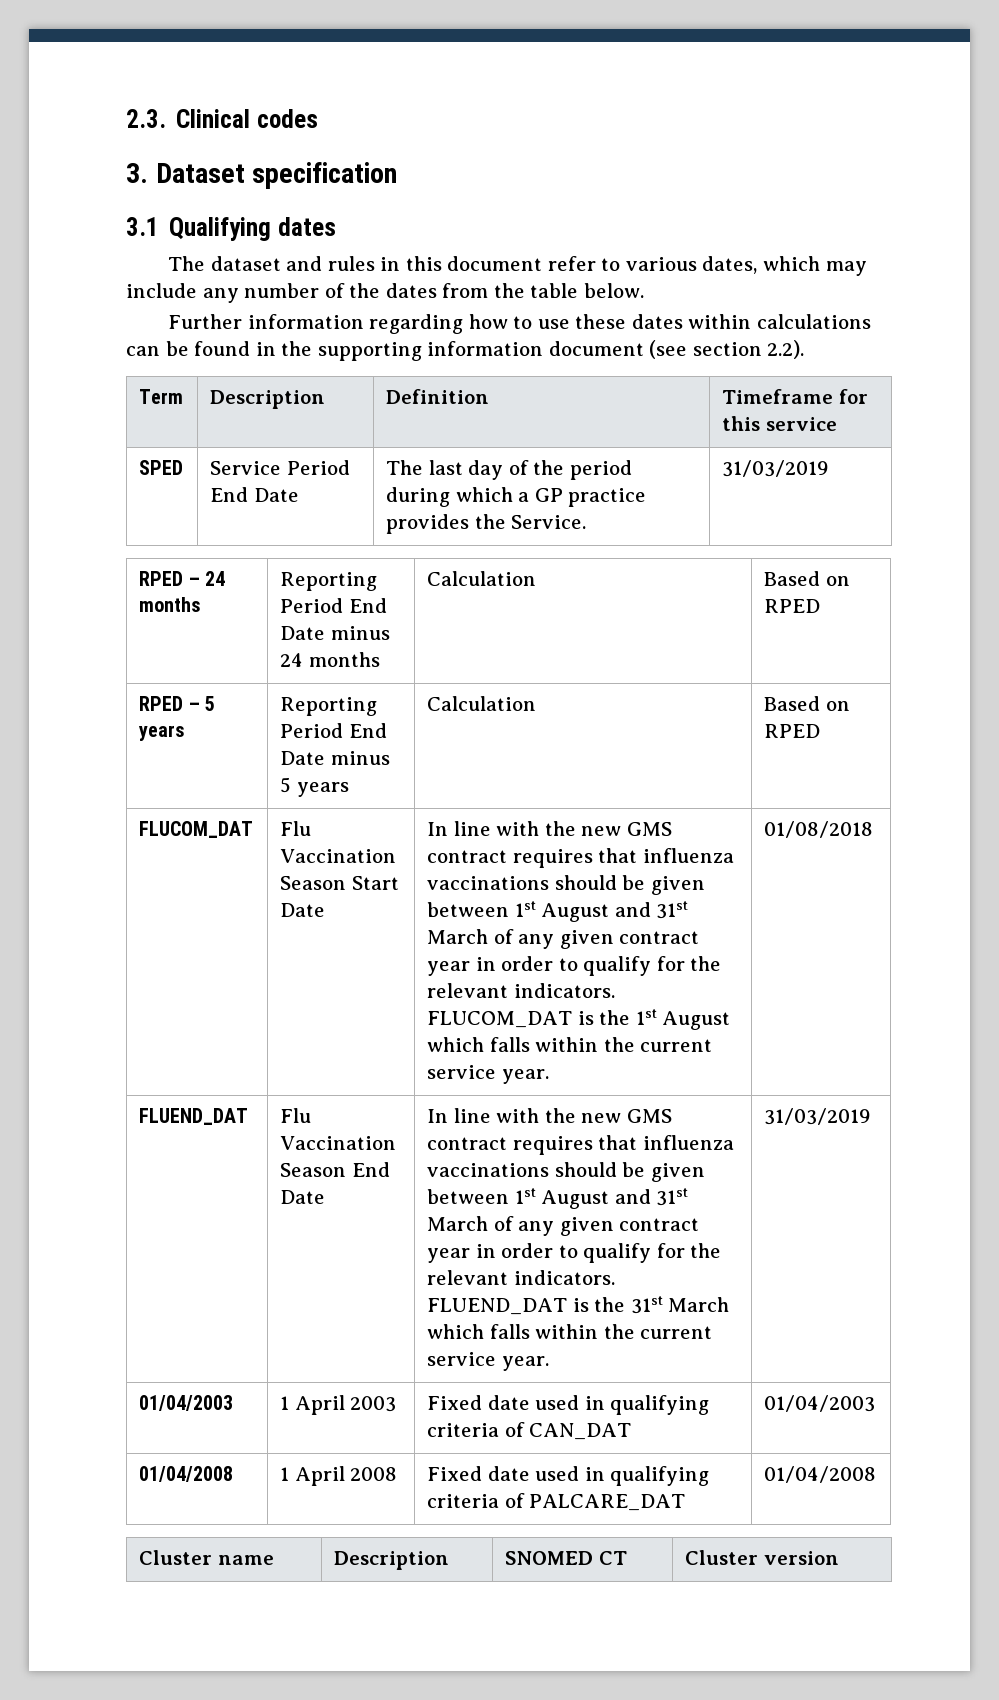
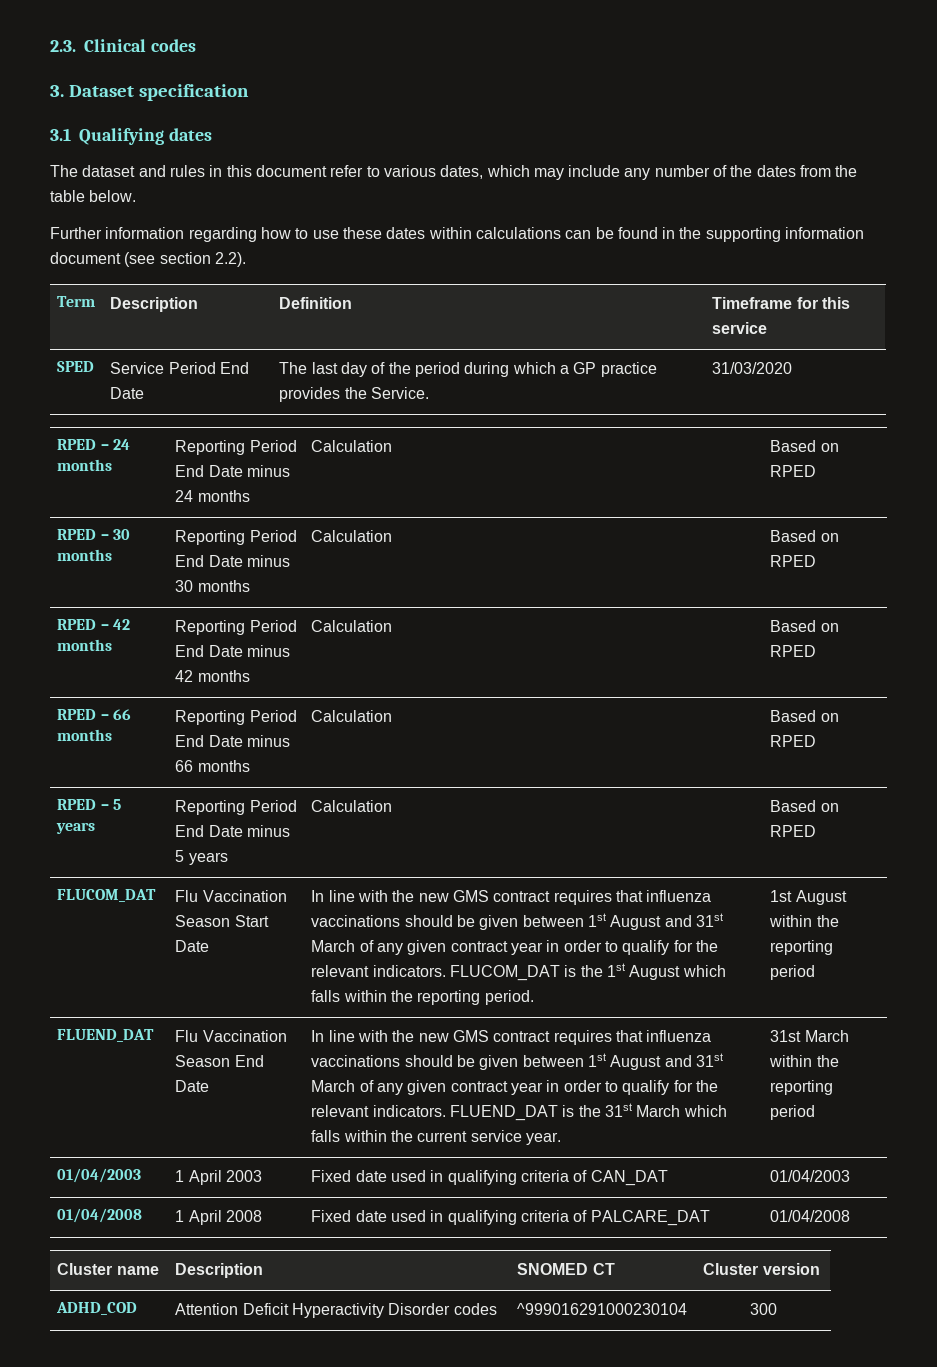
[722,460,830,477] 31/03/2019 -> [712,362,793,374] 31/03/2020
(821, 606) none -> [57,529,131,540] [57,549,113,561] [175,530,297,545] [175,555,291,567] [175,580,250,592] [311,530,393,542] [770,530,839,542] [770,555,817,567] [57,619,131,630] [57,639,113,651] [175,620,297,635] [175,645,291,657] [175,670,250,682] [311,620,393,632] [770,620,839,632] [770,645,817,657] [57,709,132,720] [57,729,113,741] [175,710,297,725] [175,735,291,747] [175,760,250,772] [311,710,393,722] [770,710,839,722] [770,735,817,747] // RPED – 30 months | Reporting Period End Date minus 30 months | Calculation | Based on RPED // RPED – 42 months | Reporting Period End Date minus 42 months | Calculation | Based on RPED // RPED – 66 months | Reporting Period End Date minus 66 months | Calculation | Based on RPED
[640,1039,713,1052] [427,1065,549,1084] [764,821,874,838] current service year. | 01/08/2018 -> [417,990,534,1005] [770,890,847,905] [769,915,839,927] [770,940,834,955] [770,965,816,980] reporting period. | 1st August within the reporting period
[764,1108,872,1125] 31/03/2019 -> [770,1030,849,1042] [769,1055,839,1067] [770,1080,834,1095] [770,1105,816,1120] 31st March within the reporting period
(839, 1558) none -> [56,1302,138,1315] [175,1303,497,1318] [517,1303,688,1315] [750,1303,777,1315] // ADHD_COD | Attention Deficit Hyperactivity Disorder codes | ^999016291000230104 | 300

